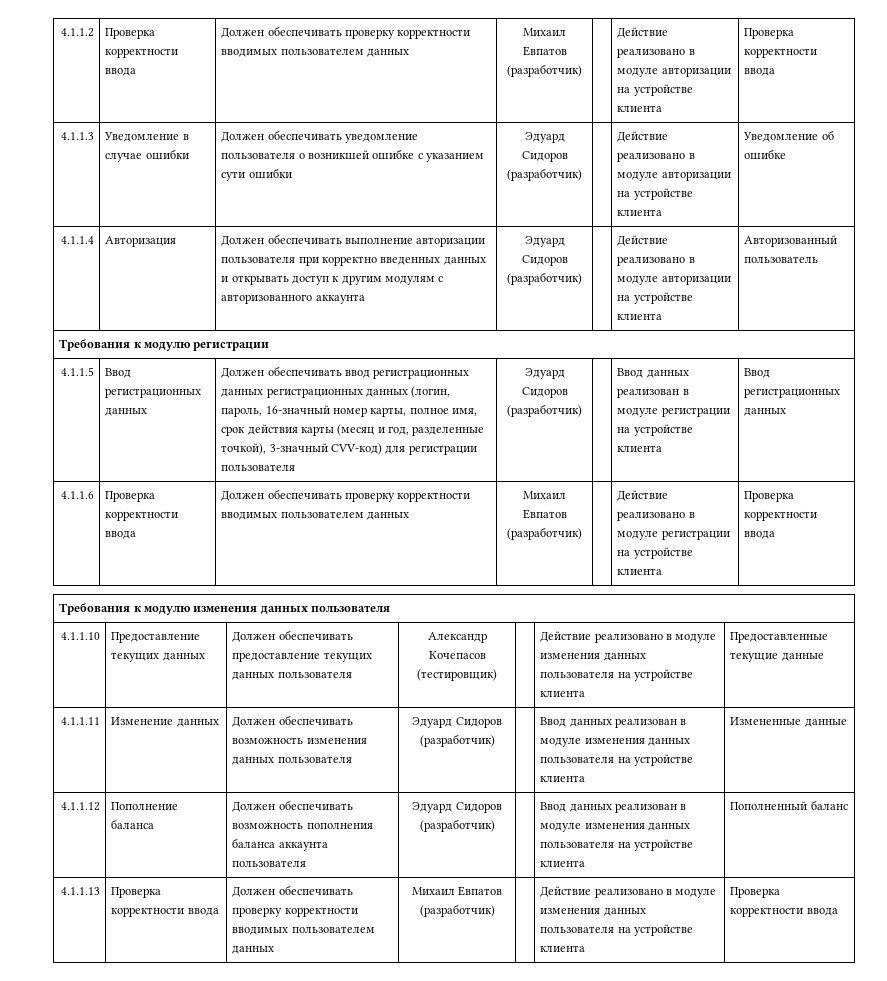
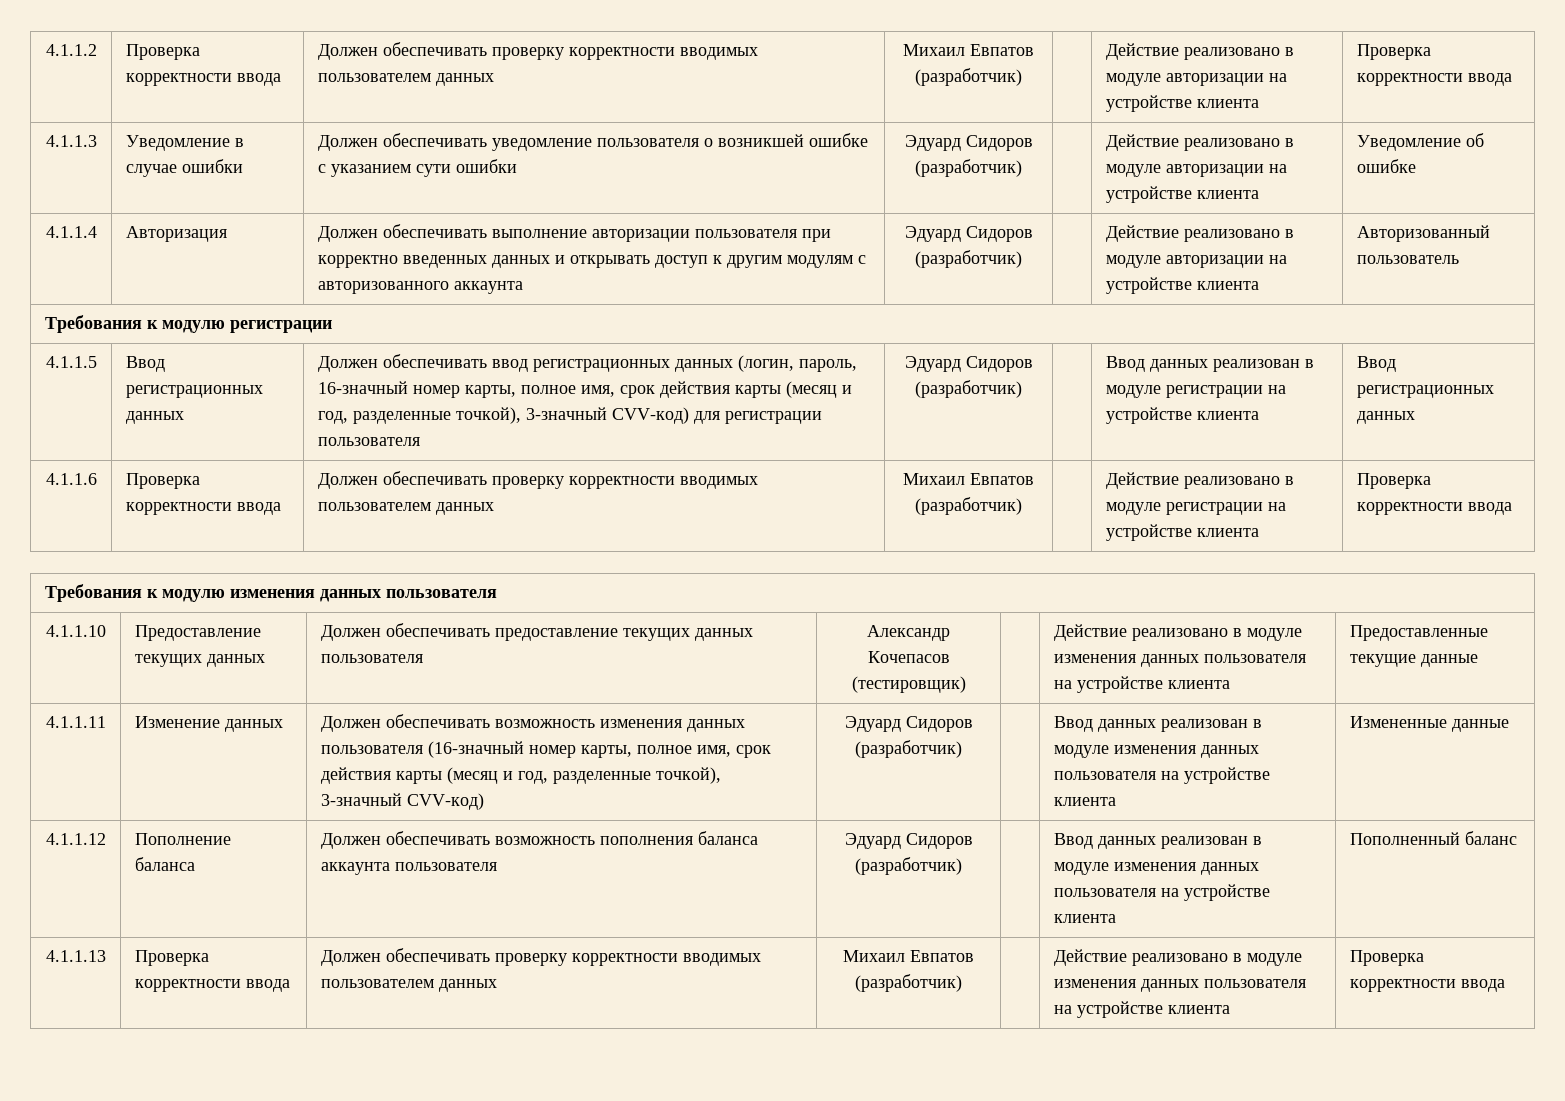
[266,388,408,398] регистрационных данных -> (733, 365) none
(352, 759) none -> [427,741,771,758] [320,767,721,784] [320,793,484,810] (16-значный номер карты, полное имя, срок действия карты (месяц и год, разделенные точкой), 3-значный CVV-код)

